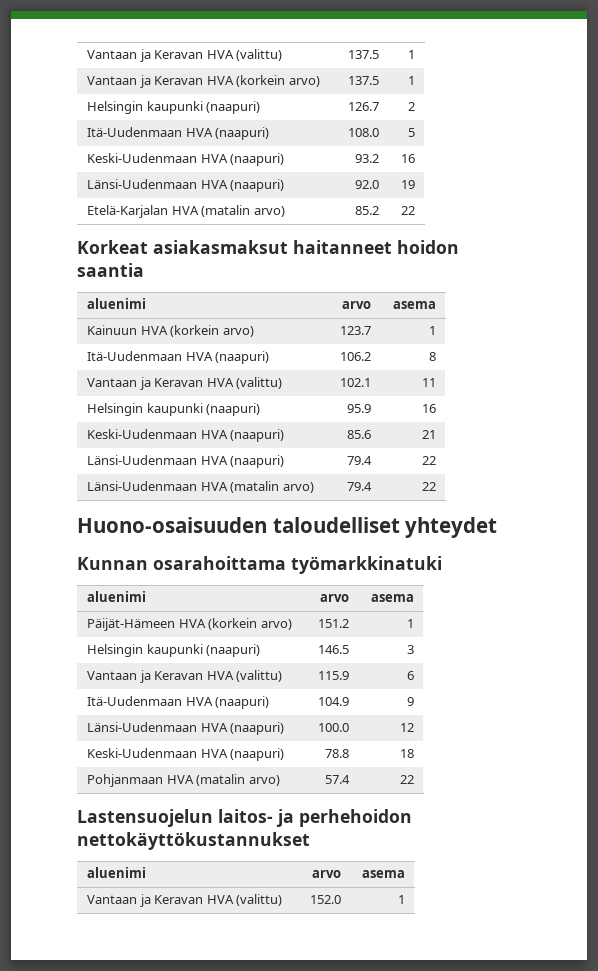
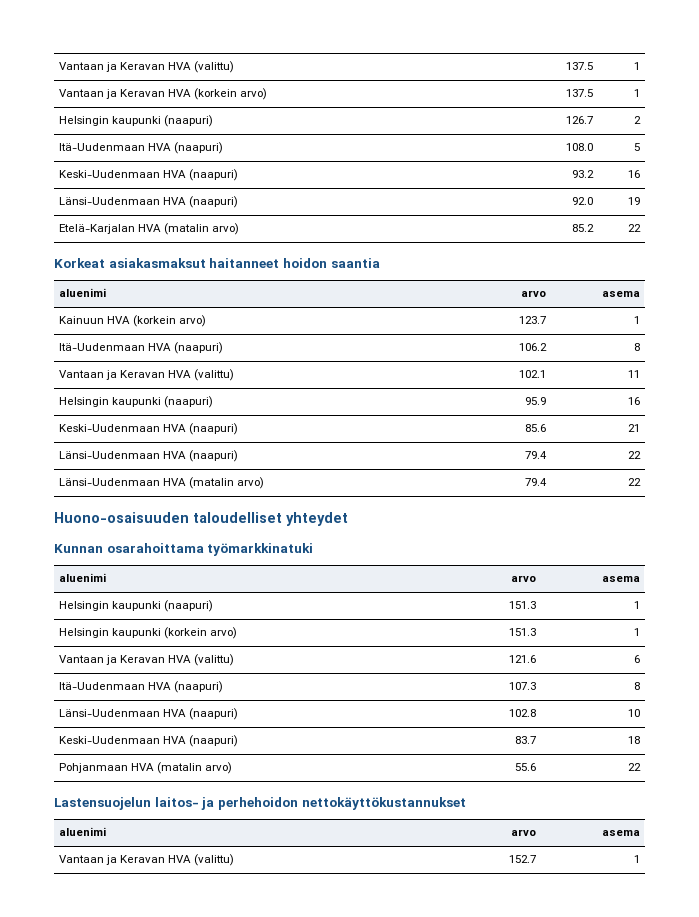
[87,618,292,631] [317,619,349,628] [406,619,414,628] [87,644,261,657] [317,645,349,654] [406,645,414,654] [87,670,283,683] [317,671,349,680] Päijät-Hämeen HVA (korkein arvo) | 151.2 | 1 // Helsingin kaupunki (naapuri) | 146.5 | 3 // Vantaan ja Keravan HVA (valittu) | 115.9 -> [58,600,213,612] [509,601,537,609] [634,601,641,609] [58,627,238,639] [509,628,537,636] [634,628,641,636] [58,654,235,666] [509,655,537,663] Helsingin kaupunki (naapuri) | 151.3 | 1 // Helsingin kaupunki (korkein arvo) | 151.3 | 1 // Vantaan ja Keravan HVA (valittu) | 121.6
[317,697,349,706] [406,697,414,706] [87,722,285,735] [317,723,349,732] [399,723,414,732] [87,748,285,761] [324,749,349,758] 104.9 | 9 // Länsi-Uudenmaan HVA (naapuri) | 100.0 | 12 // Keski-Uudenmaan HVA (naapuri) | 78.8 -> [509,682,537,690] [634,682,641,690] [58,708,238,720] [509,709,537,717] [628,709,641,717] [58,735,238,747] [515,736,537,744] 107.3 | 8 // Länsi-Uudenmaan HVA (naapuri) | 102.8 | 10 // Keski-Uudenmaan HVA (naapuri) | 83.7
[324,775,350,784] 57.4 -> [515,763,537,771] 55.6
[309,895,341,904] 152.0 -> [509,855,537,863] 152.7

